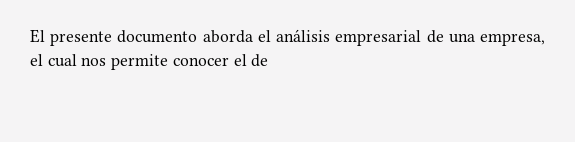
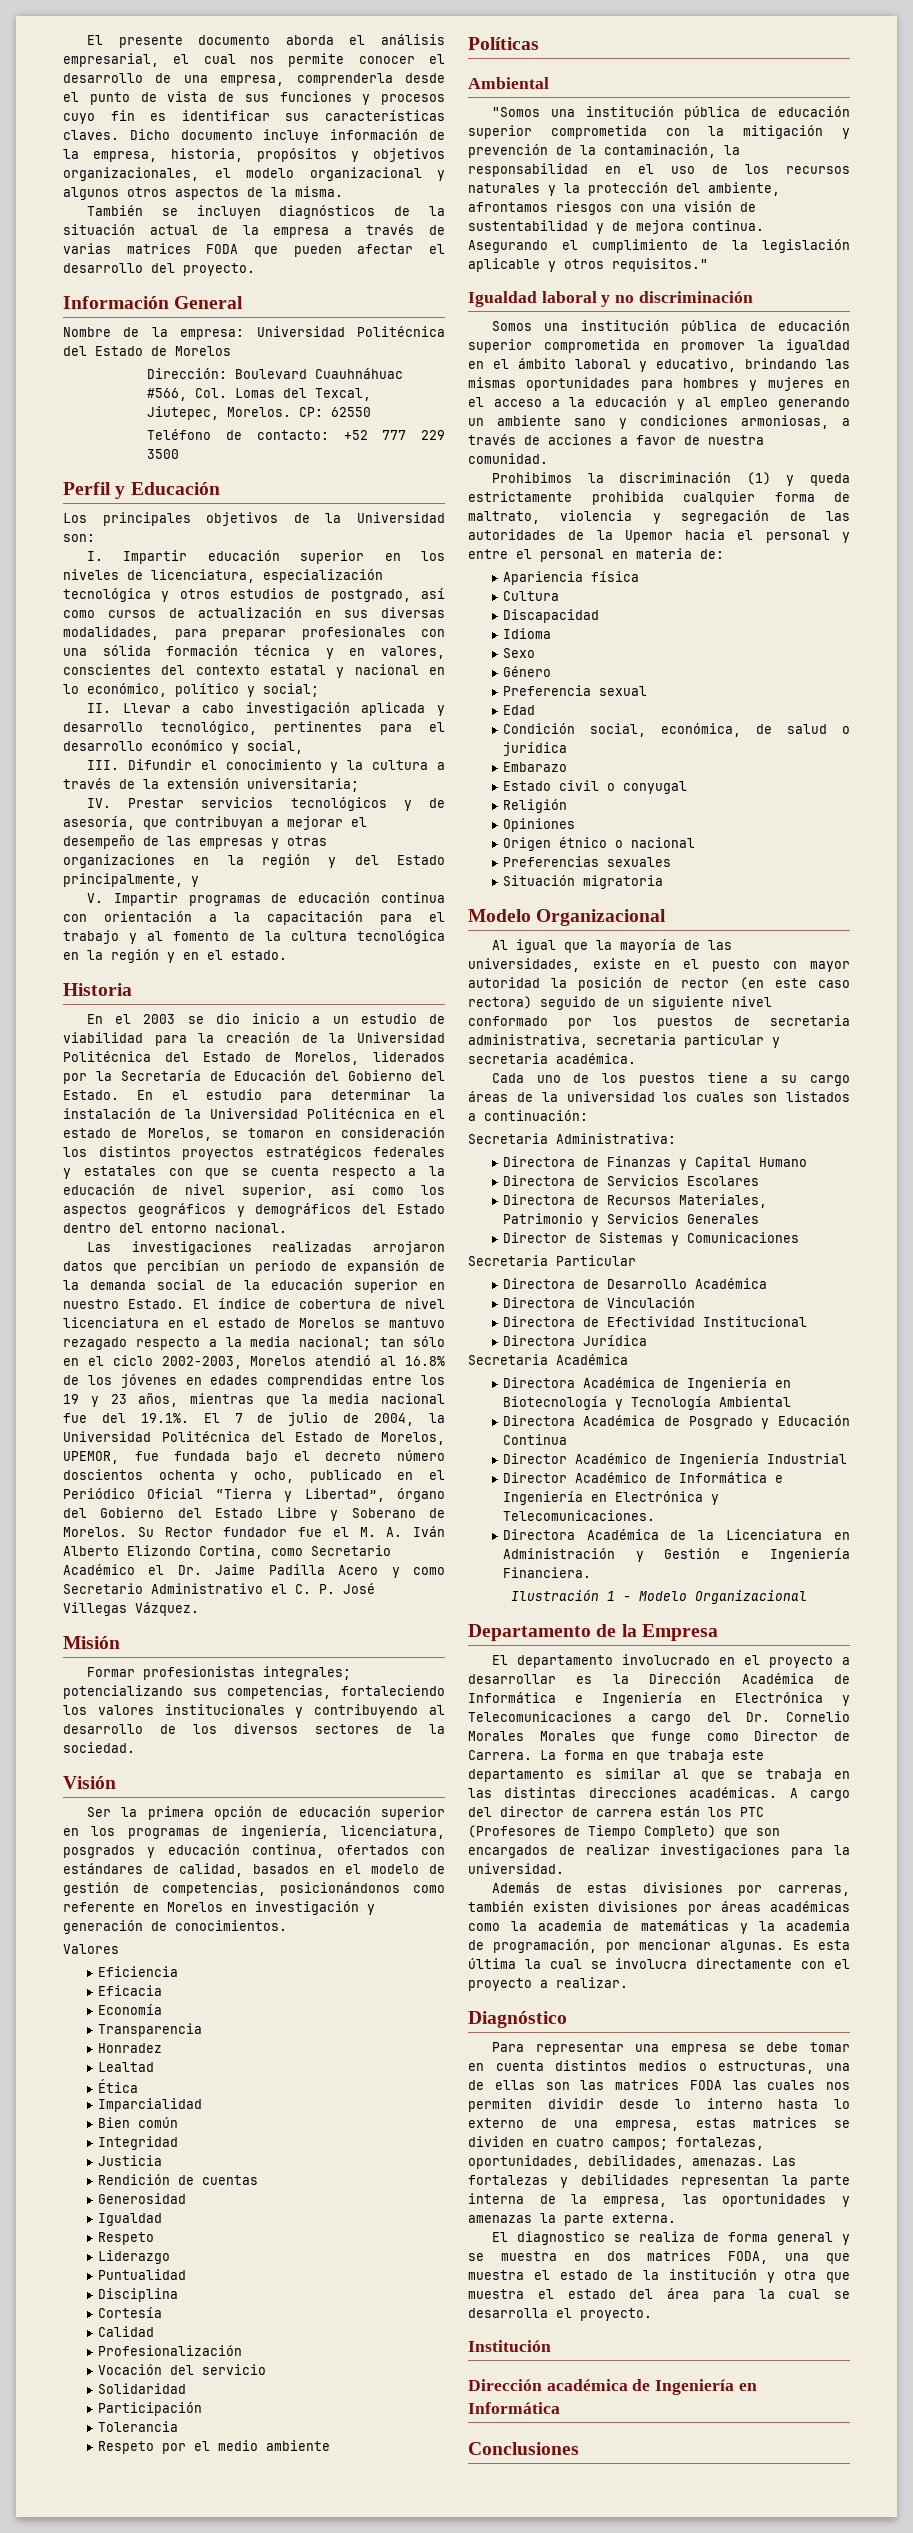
[335,30,545,46] empresarial de una empresa, -> [63,53,159,67] empresarial,
[251,54,269,67] de -> [63,73,445,86] [63,91,445,105] [63,110,445,124] [63,129,445,143] [63,148,445,162] [63,167,445,181] [63,186,343,200] [86,205,445,219] [63,224,445,238] [63,243,445,257] [63,263,255,276] [63,296,244,309] [63,326,445,340] [63,346,231,356] [147,368,404,379] [147,388,372,401] [147,406,372,420] [147,429,445,440] [147,449,180,459] [63,482,220,499] [63,512,445,526] [63,534,95,542] [86,550,446,564] [63,569,383,583] [63,588,445,602] [63,607,445,618] [63,626,445,640] [63,645,446,659] [63,664,445,678] [63,683,319,697] [86,702,446,716] [63,721,445,735] [63,740,303,754] [86,759,445,773] [63,778,359,792] [86,797,446,811] [63,816,367,830] [63,835,327,849] [63,854,445,868] [63,873,199,887] [86,892,445,906] [63,911,445,925] [63,930,445,944] [63,949,287,963] [63,983,132,996] [86,1013,446,1024] [63,1032,445,1046] [63,1051,445,1065] [63,1070,445,1084] [63,1089,445,1103] [63,1108,445,1119] [63,1127,446,1141] [63,1146,445,1160] [63,1166,445,1179] [63,1184,445,1198] [63,1203,446,1217] [63,1222,287,1233] [86,1241,445,1255] [63,1260,445,1274] [63,1279,445,1293] [63,1298,445,1309] [63,1317,445,1328] [63,1336,445,1350] [63,1355,445,1369] [63,1374,445,1388] [63,1393,445,1407] [63,1412,446,1426] [63,1431,446,1445] [63,1450,445,1464] [63,1469,445,1483] [63,1488,445,1502] [63,1507,445,1521] [63,1526,445,1537] [63,1545,391,1559] [63,1564,445,1578] [63,1583,375,1594] [63,1602,199,1616] [63,1636,120,1649] [86,1666,351,1680] [63,1685,445,1699] [63,1704,446,1718] [63,1723,445,1734] [63,1742,135,1753] [63,1776,116,1789] [86,1806,445,1820] [63,1825,445,1839] [63,1844,445,1858] [63,1863,445,1877] [63,1882,445,1896] [63,1901,375,1915] [63,1920,287,1934] [63,1944,119,1954] [97,1966,178,1977] [97,1985,162,1996] [97,2004,162,2015] [97,2023,202,2037] [97,2043,162,2053] [97,2062,154,2072] [97,2079,138,2093] [97,2098,202,2112] [97,2117,178,2128] [97,2136,178,2150] [97,2155,162,2166] [97,2174,258,2185] [97,2193,186,2204] [97,2213,162,2226] [97,2232,154,2245] [97,2250,170,2264] [97,2269,186,2280] [97,2288,178,2302] [97,2307,162,2318] [97,2326,154,2337] [97,2345,242,2356] [97,2364,266,2375] [97,2383,186,2394] [97,2402,202,2416] [97,2421,178,2432] [97,2440,330,2454] [468,37,539,50] [468,77,549,89] [491,106,850,120] [468,125,850,139] [468,144,740,158] [468,163,850,177] [468,182,780,196] [468,201,756,215] [468,220,764,234] [468,239,850,253] [468,258,708,272] [468,291,753,307] [491,320,850,334] [468,339,850,353] [468,358,850,372] [468,377,850,391] [468,396,850,410] [468,415,850,429] [468,434,764,445] [468,453,548,464] [491,472,850,486] [468,491,850,505] [468,510,850,524] [468,529,850,543] [468,548,724,562] [502,571,639,585] [502,591,559,601] [502,609,599,623] [502,628,551,639] [502,648,535,658] [502,666,551,677] [502,685,647,696] [502,705,535,715] [502,723,850,737] [502,742,567,756] [502,762,567,772] [502,780,687,794] [502,799,567,813] [502,818,575,832] [502,837,695,851] [502,856,671,867] [502,875,663,889] [468,909,667,926] [491,939,732,953] [468,958,850,972] [468,977,850,991] [468,996,772,1010] [468,1015,850,1029] [468,1034,780,1048] [468,1053,636,1064] [491,1072,850,1086] [468,1091,850,1102] [468,1110,588,1121] [468,1133,676,1144] [502,1156,807,1170] [502,1175,759,1186] [502,1194,767,1208] [502,1213,759,1227] [502,1232,799,1246] [468,1255,636,1266] [502,1278,767,1289] [502,1297,695,1308] [502,1316,807,1327] [502,1335,647,1346] [468,1354,628,1365] [502,1377,791,1391] [502,1396,791,1410] [502,1415,850,1429] [502,1434,567,1445] [502,1453,847,1467] [502,1472,783,1483] [502,1491,719,1505] [502,1510,655,1521] [502,1529,850,1540] [502,1548,850,1562] [502,1567,591,1578] [511,1590,807,1604] [468,1624,718,1641] [491,1654,850,1668] [468,1673,850,1684] [468,1692,850,1706] [468,1711,850,1725] [468,1730,850,1744] [468,1749,764,1763] [468,1768,850,1782] [468,1787,850,1801] [468,1806,764,1817] [468,1825,780,1839] [468,1844,850,1858] [468,1863,564,1874] [491,1882,850,1896] [468,1901,850,1915] [468,1920,850,1934] [468,1939,850,1953] [468,1958,850,1969] [468,1977,628,1991] [468,2011,567,2028] [491,2042,851,2055] [468,2060,850,2074] [468,2079,850,2090] [468,2098,850,2112] [468,2117,850,2131] [468,2136,764,2150] [468,2155,796,2169] [468,2174,850,2188] [468,2193,850,2207] [468,2213,676,2226] [491,2231,850,2245] [468,2250,850,2264] [468,2269,850,2283] [468,2288,850,2302] [468,2308,652,2321] [468,2340,551,2352] [468,2379,757,2395] [468,2402,560,2414] [468,2442,579,2455] desarrollo de una empresa, comprenderla desde el punto de vista de sus funciones y procesos cuyo fin es identificar sus características claves. Dicho documento incluye información de la empresa, historia, propósitos y objetivos organizacionales, el modelo organizacional y algunos otros aspectos de la misma. // También se incluyen diagnósticos de la situación actual de la empresa a través de varias matrices FODA que pueden afectar el desarrollo del proyecto. // Información General // Nombre de la empresa: Universidad Politécnica del Estado de Morelos // Dirección: Boulevard Cuauhnáhuac #566, Col. Lomas del Texcal, Jiutepec, Morelos. CP: 62550 // Teléfono de contacto: +52 777 229 3500 // Perfil y Educación // Los principales objetivos de la Universidad son: // I. Impartir educación superior en los niveles de licenciatura, especialización tecnológica y otros estudios de postgrado, así como cursos de actualización en sus diversas modalidades, para preparar profesionales con una sólida formación técnica y en valores, conscientes del contexto estatal y nacional en lo económico, político y social; // II. Llevar a cabo investigación aplicada y desarrollo tecnológico, pertinentes para el desarrollo económico y social, // III. Difundir el conocimiento y la cultura a través de la extensión universitaria; // IV. Prestar servicios tecnológicos y de asesoría, que contribuyan a mejorar el desempeño de las empresas y otras organizaciones en la región y del Estado principalmente, y // V. Impartir programas de educación continua con orientación a la capacitación para el trabajo y al fomento de la cultura tecnológica en la región y en el estado. // Historia // En el 2003 se dio inicio a un estudio de viabilidad para la creación de la Universidad Politécnica del Estado de Morelos, liderados por la Secretaría de Educación del Gobierno del Estado. En el estudio para determinar la instalación de la Universidad Politécnica en el estado de Morelos, se tomaron en consideración los distintos proyectos estratégicos federales y estatales con que se cuenta respecto a la educación de nivel superior, así como los aspectos geográficos y demográficos del Estado dentro del entorno nacional. // Las investigaciones realizadas arrojaron datos que percibían un periodo de expansión de la demanda social de la educación superior en nuestro Estado. El índice de cobertura de nivel licenciatura en el estado de Morelos se mantuvo rezagado respecto a la media nacional; tan sólo en el ciclo 2002-2003, Morelos atendió al 16.8% de los jóvenes en edades comprendidas entre los 19 y 23 años, mientras que la media nacional fue del 19.1%. El 7 de julio de 2004, la Universidad Politécnica del Estado de Morelos, UPEMOR, fue fundada bajo el decreto número doscientos ochenta y ocho, publicado en el Periódico Oficial “Tierra y Libertad”, órgano del Gobierno del Estado Libre y Soberano de Morelos. Su Rector fundador fue el M. A. Iván Alberto Elizondo Cortina, como Secretario Académico el Dr. Jaime Padilla Acero y como Secretario Administrativo el C. P. José Villegas Vázquez. // Misión // Formar profesionistas integrales; potencializando sus competencias, fortaleciendo los valores institucionales y contribuyendo al desarrollo de los diversos sectores de la sociedad. // Visión // Ser la primera opción de educación superior en los programas de ingeniería, licenciatura, posgrados y educación continua, ofertados con estándares de calidad, basados en el modelo de gestión de competencias, posicionándonos como referente en Morelos en investigación y generación de conocimientos. // Valores // Eficiencia // Eficacia // Economía // Transparencia // Honradez // Lealtad // Ética // Imparcialidad // Bien común // Integridad // Justicia // Rendición de cuentas // Generosidad // Igualdad // Respeto // Liderazgo // Puntualidad // Disciplina // Cortesía // Calidad // Profesionalización // Vocación del servicio // Solidaridad // Participación // Tolerancia // Respeto por el medio ambiente // Políticas // Ambiental // "Somos una institución pública de educación superior comprometida con la mitigación y prevención de la contaminación, la responsabilidad en el uso de los recursos naturales y la protección del ambiente, afrontamos riesgos con una visión de sustentabilidad y de mejora continua. Asegurando el cumplimiento de la legislación aplicable y otros requisitos." // Igualdad laboral y no discriminación // Somos una institución pública de educación superior comprometida en promover la igualdad en el ámbito laboral y educativo, brindando las mismas oportunidades para hombres y mujeres en el acceso a la educación y al empleo generando un ambiente sano y condiciones armoniosas, a través de acciones a favor de nuestra comunidad. // Prohibimos la discriminación (1) y queda estrictamente prohibida cualquier forma de maltrato, violencia y segregación de las autoridades de la Upemor hacia el personal y entre el personal en materia de: // Apariencia física // Cultura // Discapacidad // Idioma // Sexo // Género // Preferencia sexual // Edad // Condición social, económica, de salud o jurídica // Embarazo // Estado civil o conyugal // Religión // Opiniones // Origen étnico o nacional // Preferencias sexuales // Situación migratoria // Modelo Organizacional // Al igual que la mayoría de las universidades, existe en el puesto con mayor autoridad la posición de rector (en este caso rectora) seguido de un siguiente nivel conformado por los puestos de secretaria administrativa, secretaria particular y secretaria académica. // Cada uno de los puestos tiene a su cargo áreas de la universidad los cuales son listados a continuación: // Secretaria Administrativa: // Directora de Finanzas y Capital Humano // Directora de Servicios Escolares // Directora de Recursos Materiales, Patrimonio y Servicios Generales // Director de Sistemas y Comunicaciones // Secretaria Particular // Directora de Desarrollo Académica // Directora de Vinculación // Directora de Efectividad Institucional // Directora Jurídica // Secretaria Académica // Directora Académica de Ingeniería en Biotecnología y Tecnología Ambiental // Directora Académica de Posgrado y Educación Continua // Director Académico de Ingeniería Industrial // Director Académico de Informática e Ingeniería en Electrónica y Telecomunicaciones. // Directora Académica de la Licenciatura en Administración y Gestión e Ingeniería Financiera. // Ilustración 1 - Modelo Organizacional // Departamento de la Empresa // El departamento involucrado en el proyecto a desarrollar es la Dirección Académica de Informática e Ingeniería en Electrónica y Telecomunicaciones a cargo del Dr. Cornelio Morales Morales que funge como Director de Carrera. La forma en que trabaja este departamento es similar al que se trabaja en las distintas direcciones académicas. A cargo del director de carrera están los PTC (Profesores de Tiempo Completo) que son encargados de realizar investigaciones para la universidad. // Además de estas divisiones por carreras, también existen divisiones por áreas académicas como la academia de matemáticas y la academia de programación, por mencionar algunas. Es esta última la cual se involucra directamente con el proyecto a realizar. // Diagnóstico // Para representar una empresa se debe tomar en cuenta distintos medios o estructuras, una de ellas son las matrices FODA las cuales nos permiten dividir desde lo interno hasta lo externo de una empresa, estas matrices se dividen en cuatro campos; fortalezas, oportunidades, debilidades, amenazas. Las fortalezas y debilidades representan la parte interna de la empresa, las oportunidades y amenazas la parte externa. // El diagnostico se realiza de forma general y se muestra en dos matrices FODA, una que muestra el estado de la institución y otra que muestra el estado del área para la cual se desarrolla el proyecto. // Institución // Dirección académica de Ingeniería en Informática // Conclusiones

